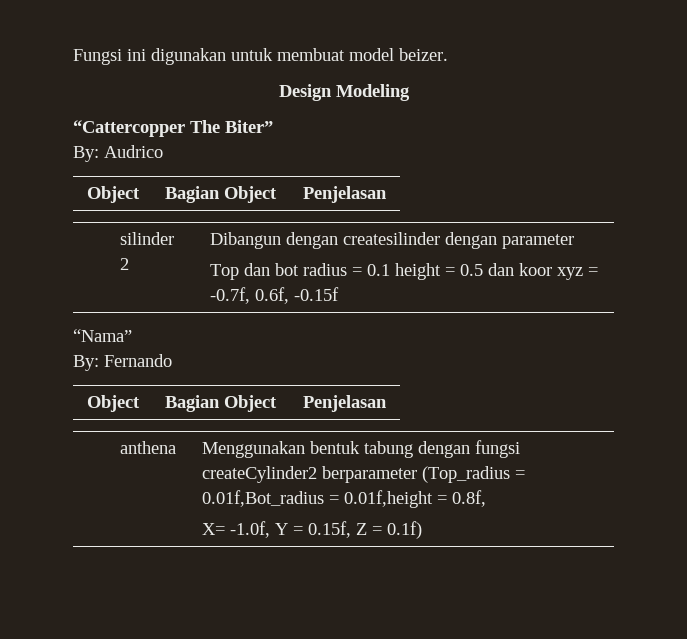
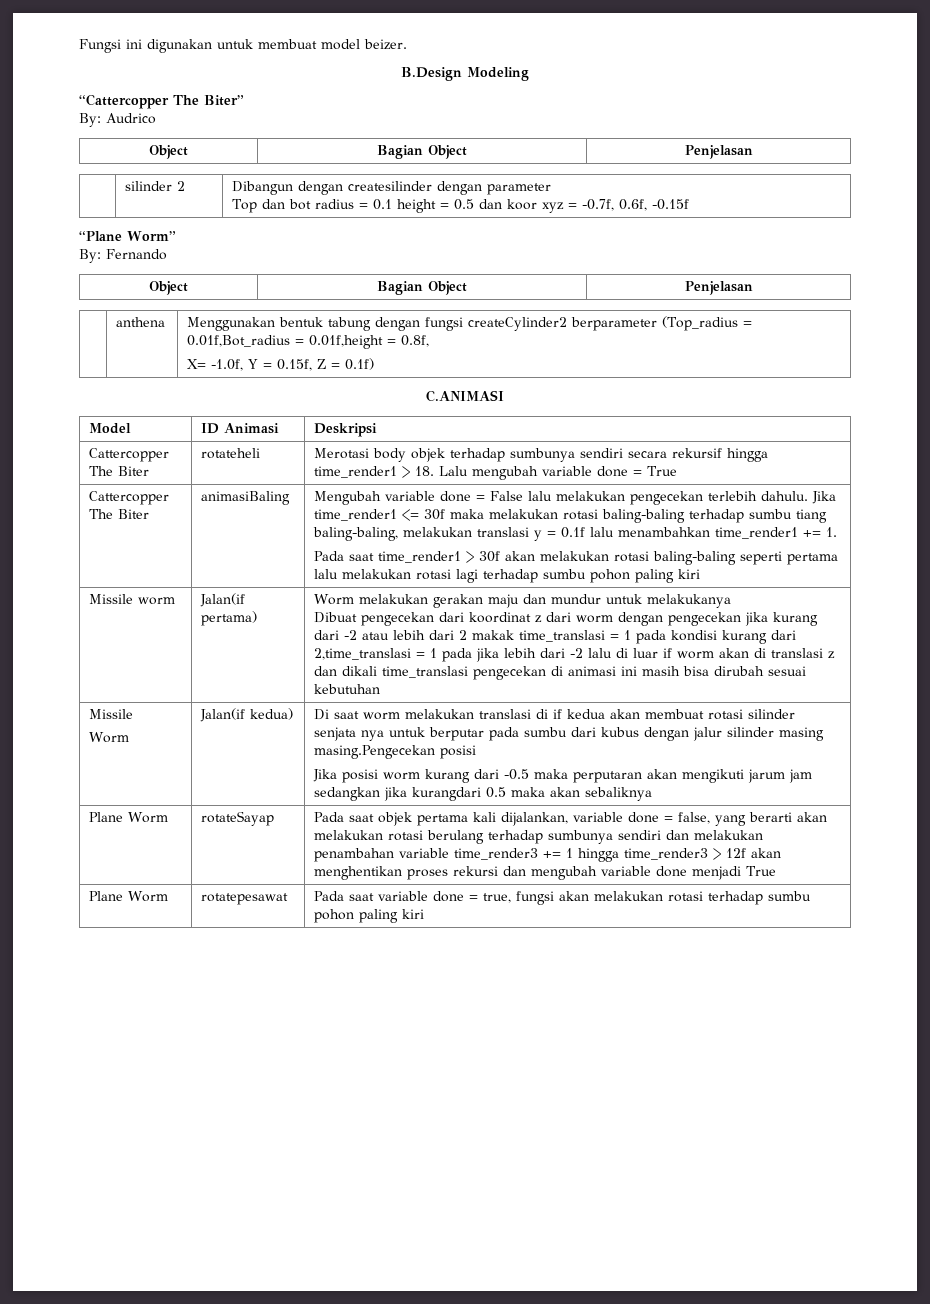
[278,84,332,101] Design -> [401,67,462,81] B.Design
[73,329,132,342] “Nama” -> [79,231,176,241] “Plane Worm”
(422, 530) none -> [426,390,504,402] [89,423,132,434] [201,423,280,434] [314,423,378,437] [89,448,170,462] [89,466,150,476] [201,448,261,459] [314,448,769,462] [314,466,678,480] [89,491,170,505] [89,509,150,519] [201,491,291,505] [314,491,837,505] [314,509,828,523] [313,527,838,541] [314,551,839,565] [314,569,701,583] [89,594,176,605] [200,593,246,607] [201,611,258,626] [314,594,732,608] [314,612,819,626] [314,630,797,644] [314,648,836,662] [314,666,807,680] [314,684,381,694] [89,709,134,719] [89,732,130,743] [200,708,294,722] [314,709,796,720] [314,727,825,741] [314,745,477,759] [313,769,813,783] [314,787,653,801] [89,812,169,823] [201,811,275,826] [314,812,828,826] [314,830,764,844] [314,848,782,862] [314,866,777,880] [89,891,169,902] [201,893,289,905] [314,891,812,905] [314,909,425,923] // C.ANIMASI // Model | ID Animasi | Deskripsi // Cattercopper The Biter | rotateheli | Merotasi body objek terhadap sumbunya sendiri secara rekursif hingga time_render1 > 18. Lalu mengubah variable done = True // Cattercopper The Biter | animasiBaling | Mengubah variable done = False lalu melakukan pengecekan terlebih dahulu. Jika time_render1 <= 30f maka melakukan rotasi baling-baling terhadap sumbu tiang baling-baling, melakukan translasi y = 0.1f lalu menambahkan time_render1 += 1. // Pada saat time_render1 > 30f akan melakukan rotasi baling-baling seperti pertama lalu melakukan rotasi lagi terhadap sumbu pohon paling kiri // Missile worm | Jalan(if pertama) | Worm melakukan gerakan maju dan mundur untuk melakukanya // Dibuat pengecekan dari koordinat z dari worm dengan pengecekan jika kurang dari -2 atau lebih dari 2 makak time_translasi = 1 pada kondisi kurang dari 2,time_translasi = 1 pada jika lebih dari -2 lalu di luar if worm akan di translasi z dan dikali time_translasi pengecekan di animasi ini masih bisa dirubah sesuai kebutuhan // Missile // Worm | Jalan(if kedua) | Di saat worm melakukan translasi di if kedua akan membuat rotasi silinder senjata nya untuk berputar pada sumbu dari kubus dengan jalur silinder masing masing.Pengecekan posisi // Jika posisi worm kurang dari -0.5 maka perputaran akan mengikuti jarum jam sedangkan jika kurangdari 0.5 maka akan sebaliknya // Plane Worm | rotateSayap | Pada saat objek pertama kali dijalankan, variable done = false, yang berarti akan melakukan rotasi berulang terhadap sumbunya sendiri dan melakukan penambahan variable time_render3 += 1 hingga time_render3 > 12f akan menghentikan proses rekursi dan mengubah variable done menjadi True // Plane Worm | rotatepesawat | Pada saat variable done = true, fungsi akan melakukan rotasi terhadap sumbu pohon paling kiri

